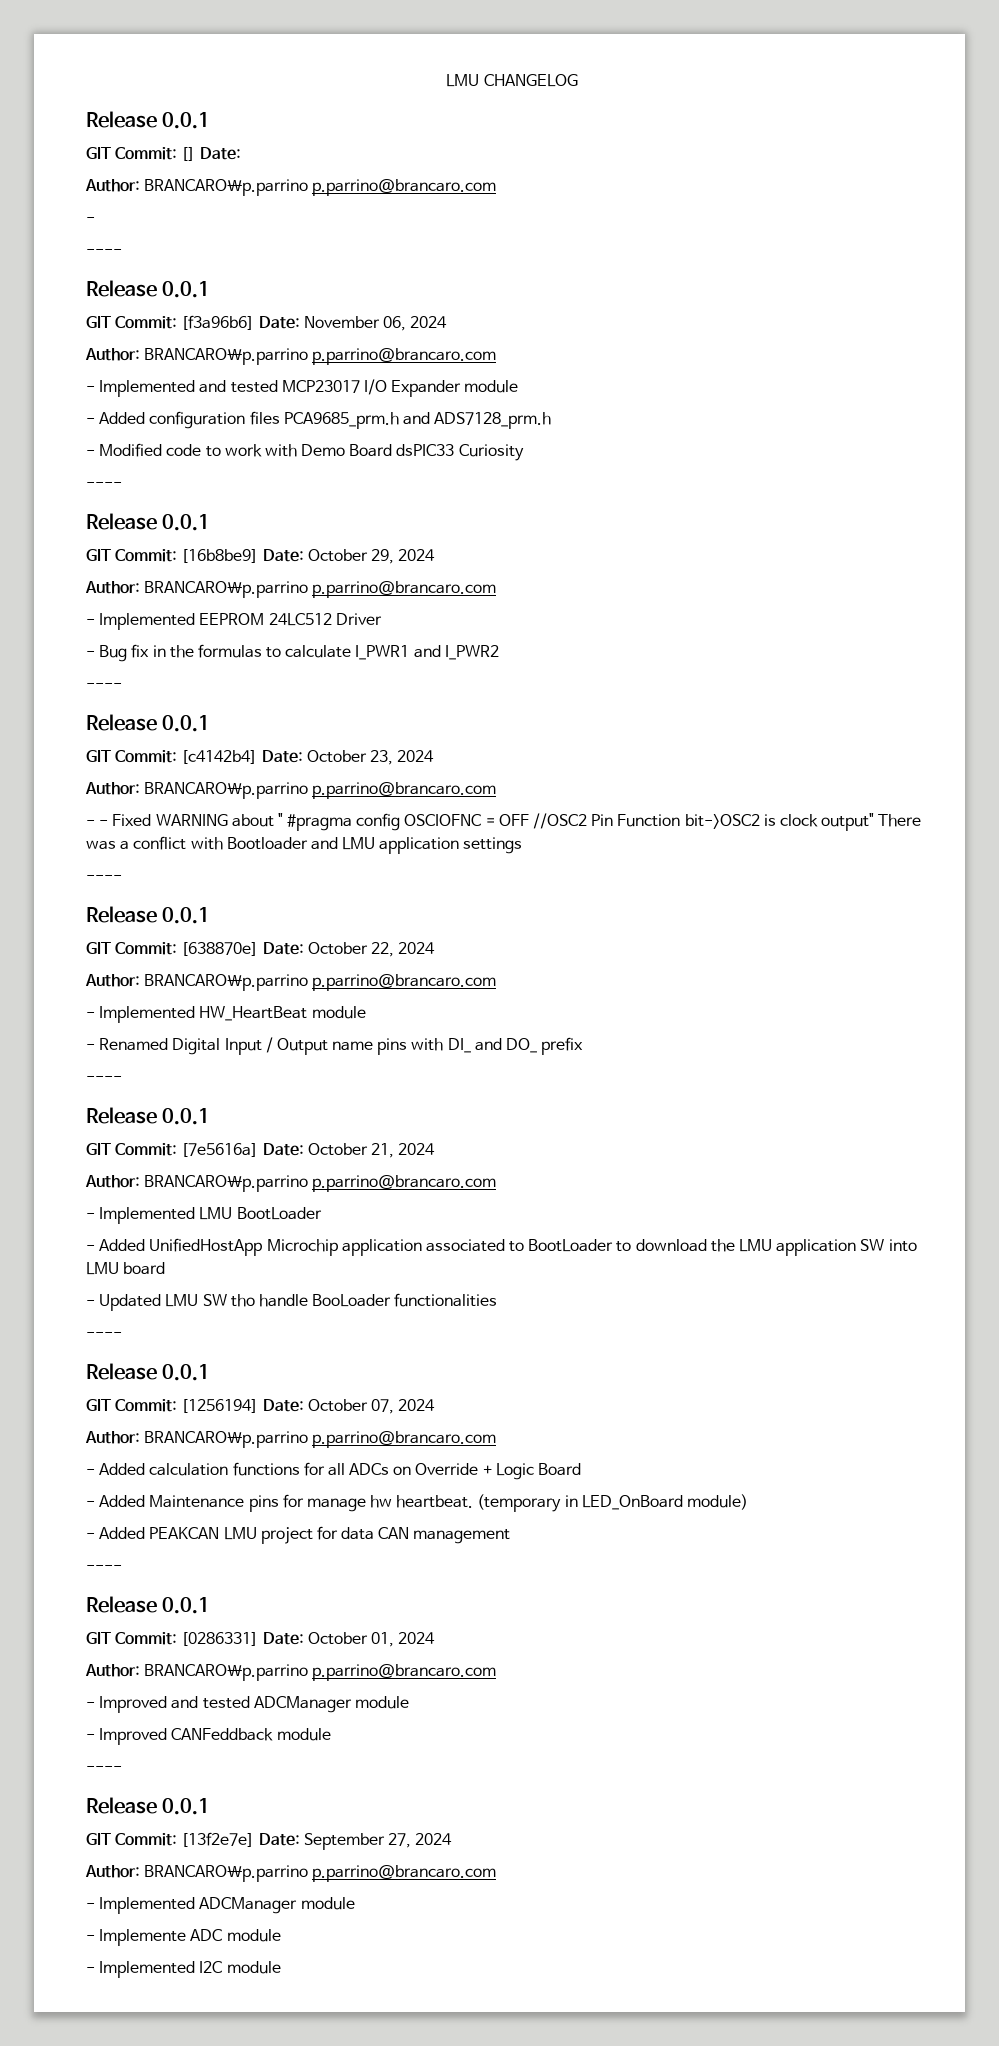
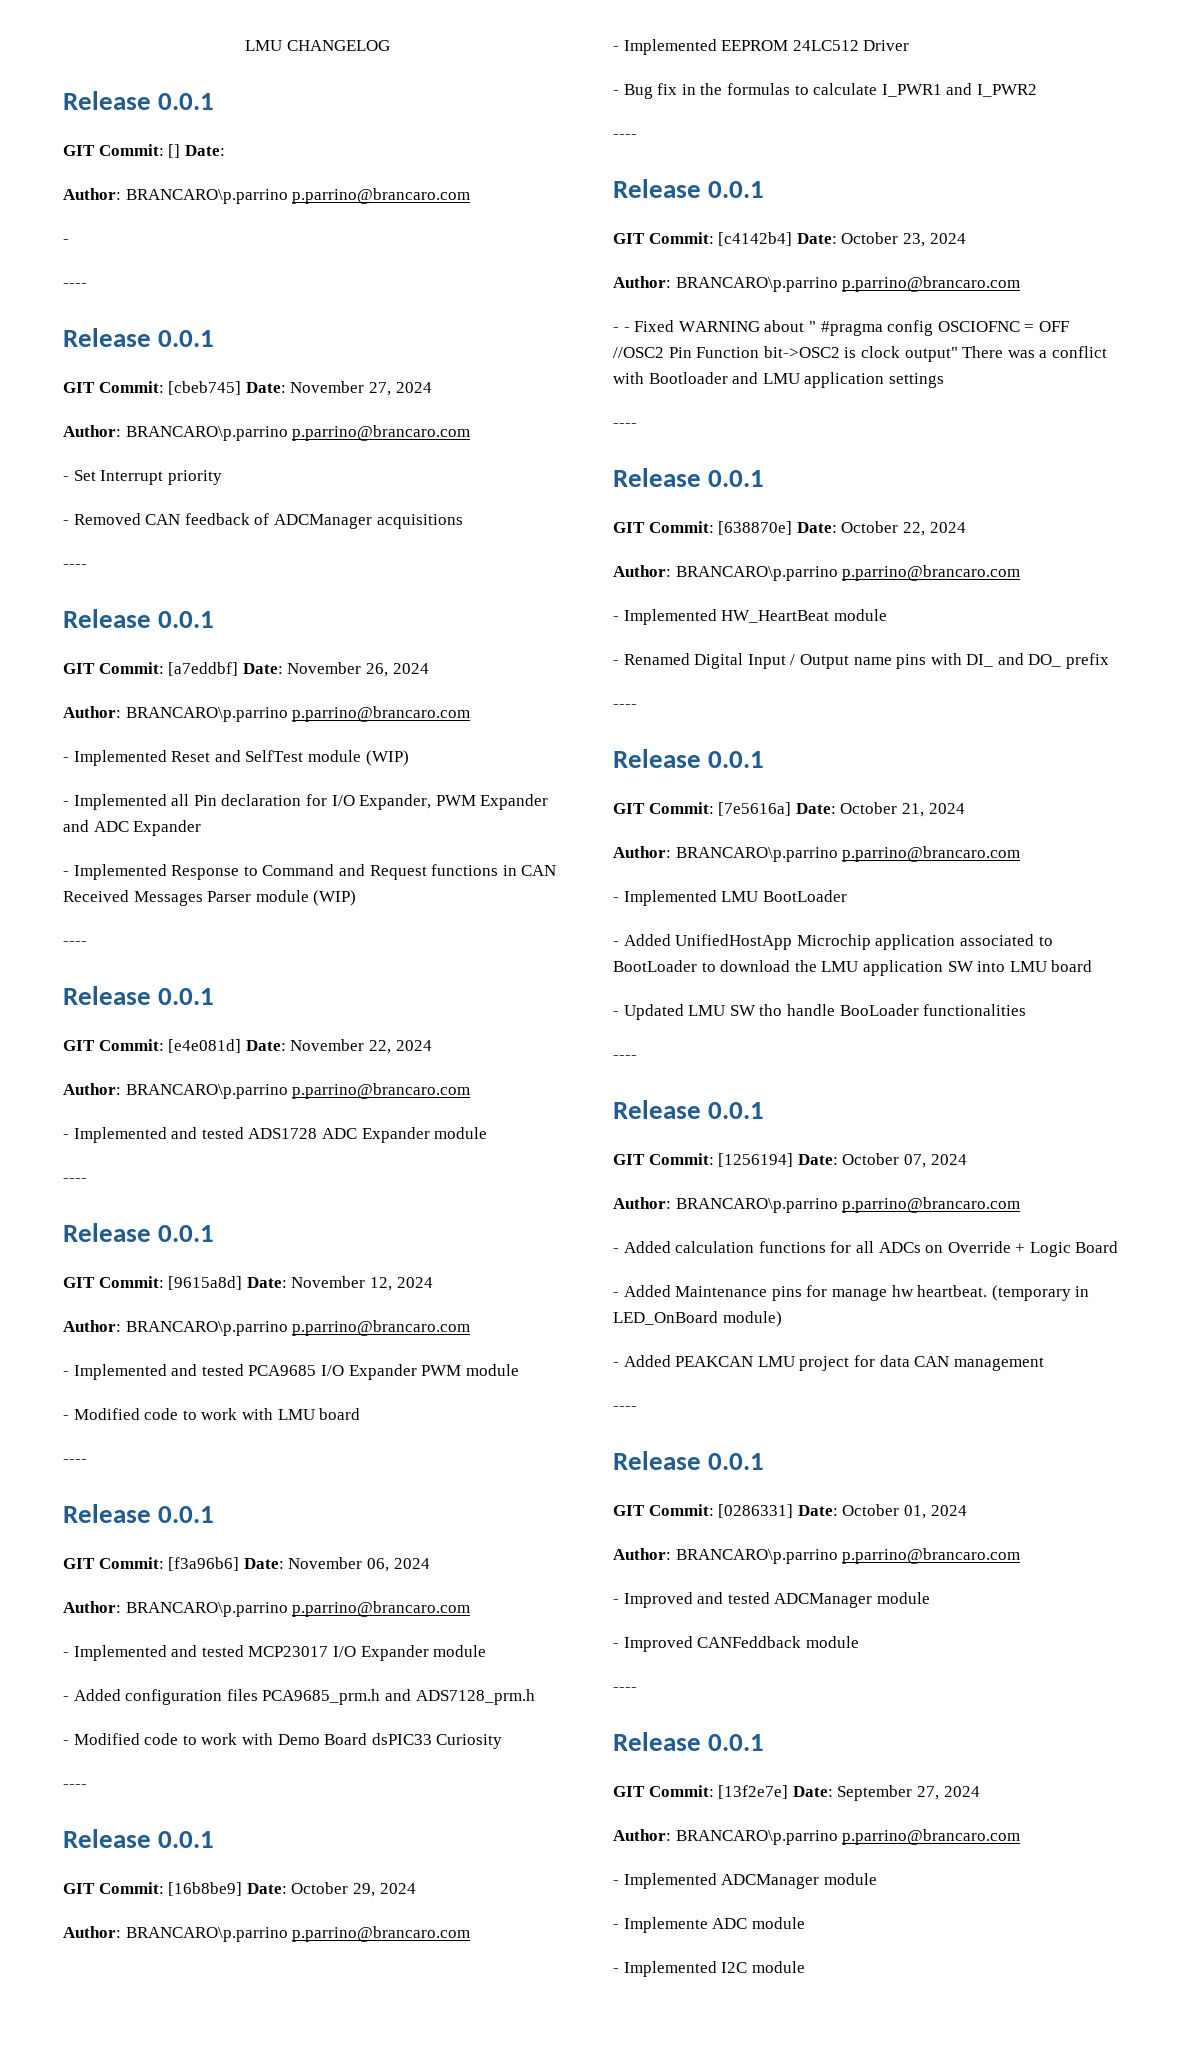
(211, 289) none -> [63,381,432,396] [63,425,471,441] [63,470,222,485] [63,513,463,529] [63,564,87,569] [63,609,215,628] [63,662,429,677] [63,706,471,722] [63,750,409,766] [63,794,549,810] [63,820,202,836] [63,864,557,880] [63,890,357,906] [63,941,87,946] [63,986,215,1005] [63,1039,432,1054] [63,1083,471,1099] [63,1127,488,1143] [63,1178,87,1183] [63,1223,215,1242] [63,1276,433,1291] [63,1320,471,1336] [63,1364,519,1380] [63,1408,361,1420] [63,1459,87,1464] [63,1504,215,1523] // GIT Commit: [cbeb745] Date: November 27, 2024 // Author: BRANCARO\p.parrino p.parrino@brancaro.com // - Set Interrupt priority // - Removed CAN feedback of ADCManager acquisitions // ---- // Release 0.0.1 // GIT Commit: [a7eddbf] Date: November 26, 2024 // Author: BRANCARO\p.parrino p.parrino@brancaro.com // - Implemented Reset and SelfTest module (WIP) // - Implemented all Pin declaration for I/O Expander, PWM Expander and ADC Expander // - Implemented Response to Command and Request functions in CAN Received Messages Parser module (WIP) // ---- // Release 0.0.1 // GIT Commit: [e4e081d] Date: November 22, 2024 // Author: BRANCARO\p.parrino p.parrino@brancaro.com // - Implemented and tested ADS1728 ADC Expander module // ---- // Release 0.0.1 // GIT Commit: [9615a8d] Date: November 12, 2024 // Author: BRANCARO\p.parrino p.parrino@brancaro.com // - Implemented and tested PCA9685 I/O Expander PWM module // - Modified code to work with LMU board // ---- // Release 0.0.1

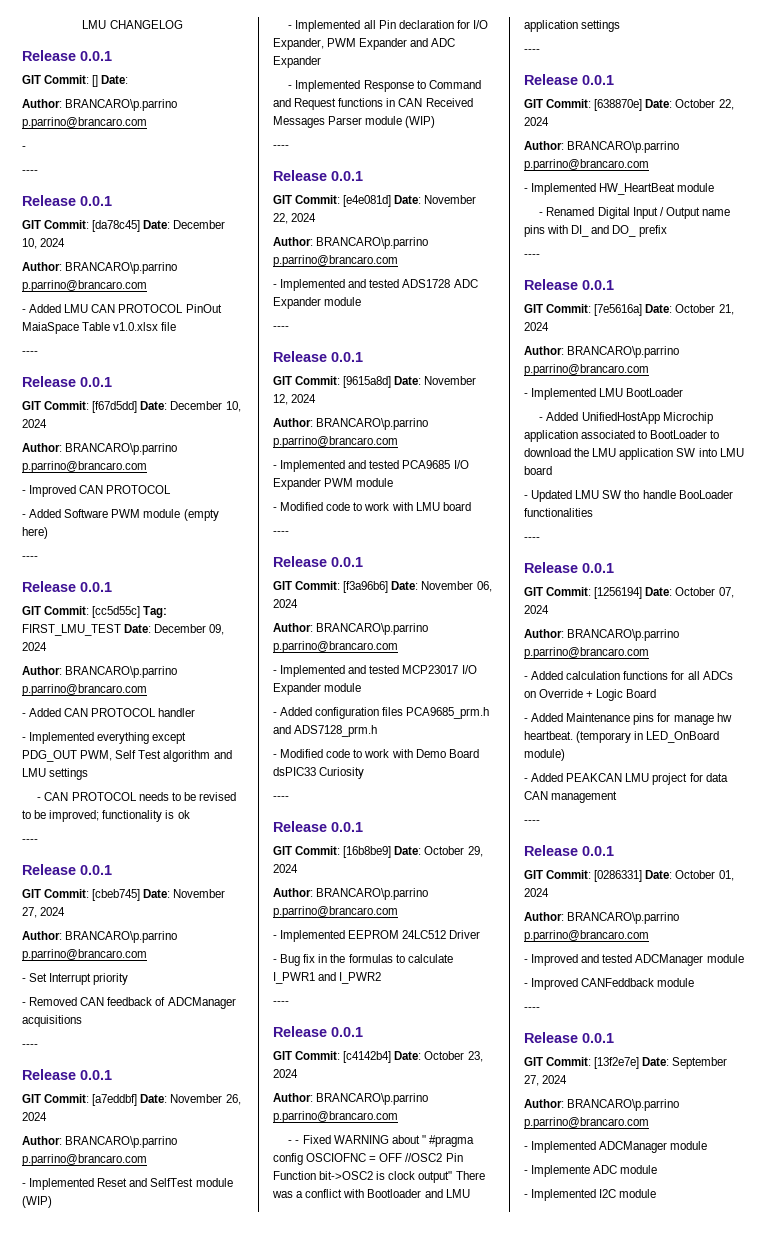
(215, 338) none -> [22,220,226,232] [22,238,66,249] [22,262,178,274] [22,280,147,292] [22,304,222,313] [22,322,177,334] [22,351,38,355] [22,376,112,387] [22,401,241,413] [22,419,47,428] [22,443,178,455] [22,461,147,473] [22,485,172,497] [22,509,219,521] [22,527,48,539] [22,556,38,560] [22,581,112,592] [22,606,168,618] [22,624,225,636] [22,642,47,651] [22,666,178,678] [22,684,147,696] [22,708,196,717] [22,732,187,744] [22,750,232,762] [22,768,89,780] [37,792,236,801] [22,810,190,822] [22,839,38,843] [22,864,112,875] // GIT Commit: [da78c45] Date: December 10, 2024 // Author: BRANCARO\p.parrino p.parrino@brancaro.com // - Added LMU CAN PROTOCOL PinOut MaiaSpace Table v1.0.xlsx file // ---- // Release 0.0.1 // GIT Commit: [f67d5dd] Date: December 10, 2024 // Author: BRANCARO\p.parrino p.parrino@brancaro.com // - Improved CAN PROTOCOL // - Added Software PWM module (empty here) // ---- // Release 0.0.1 // GIT Commit: [cc5d55c] Tag: FIRST_LMU_TEST Date: December 09, 2024 // Author: BRANCARO\p.parrino p.parrino@brancaro.com // - Added CAN PROTOCOL handler // - Implemented everything except PDG_OUT PWM, Self Test algorithm and LMU settings // - CAN PROTOCOL needs to be revised to be improved; functionality is ok // ---- // Release 0.0.1

